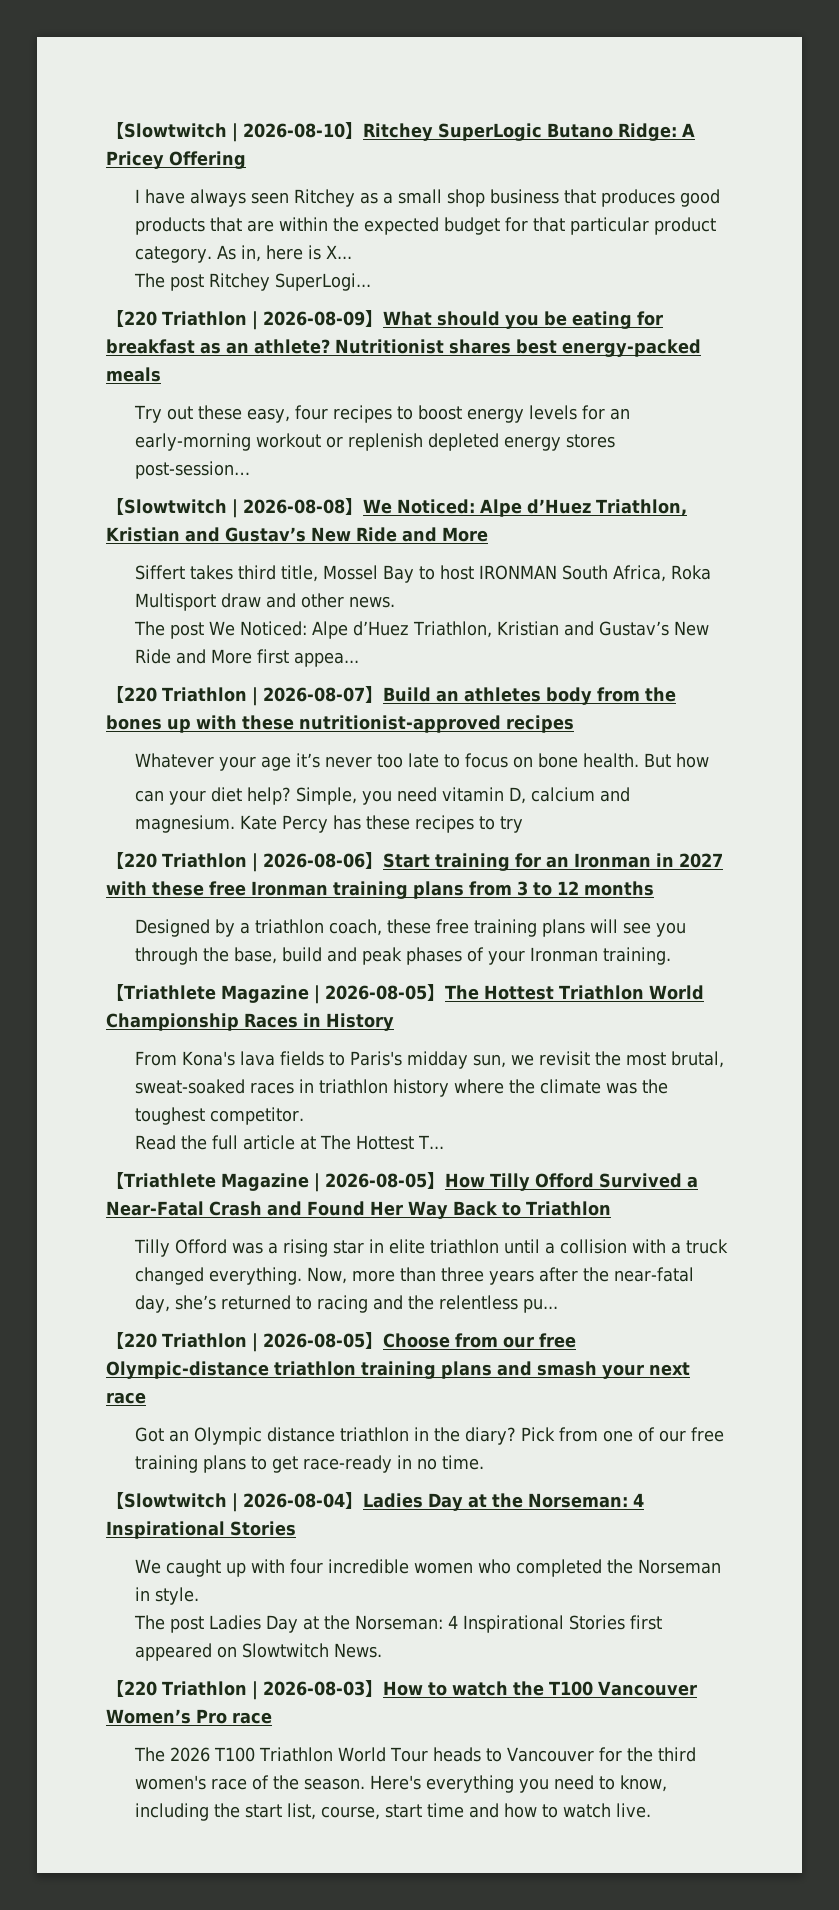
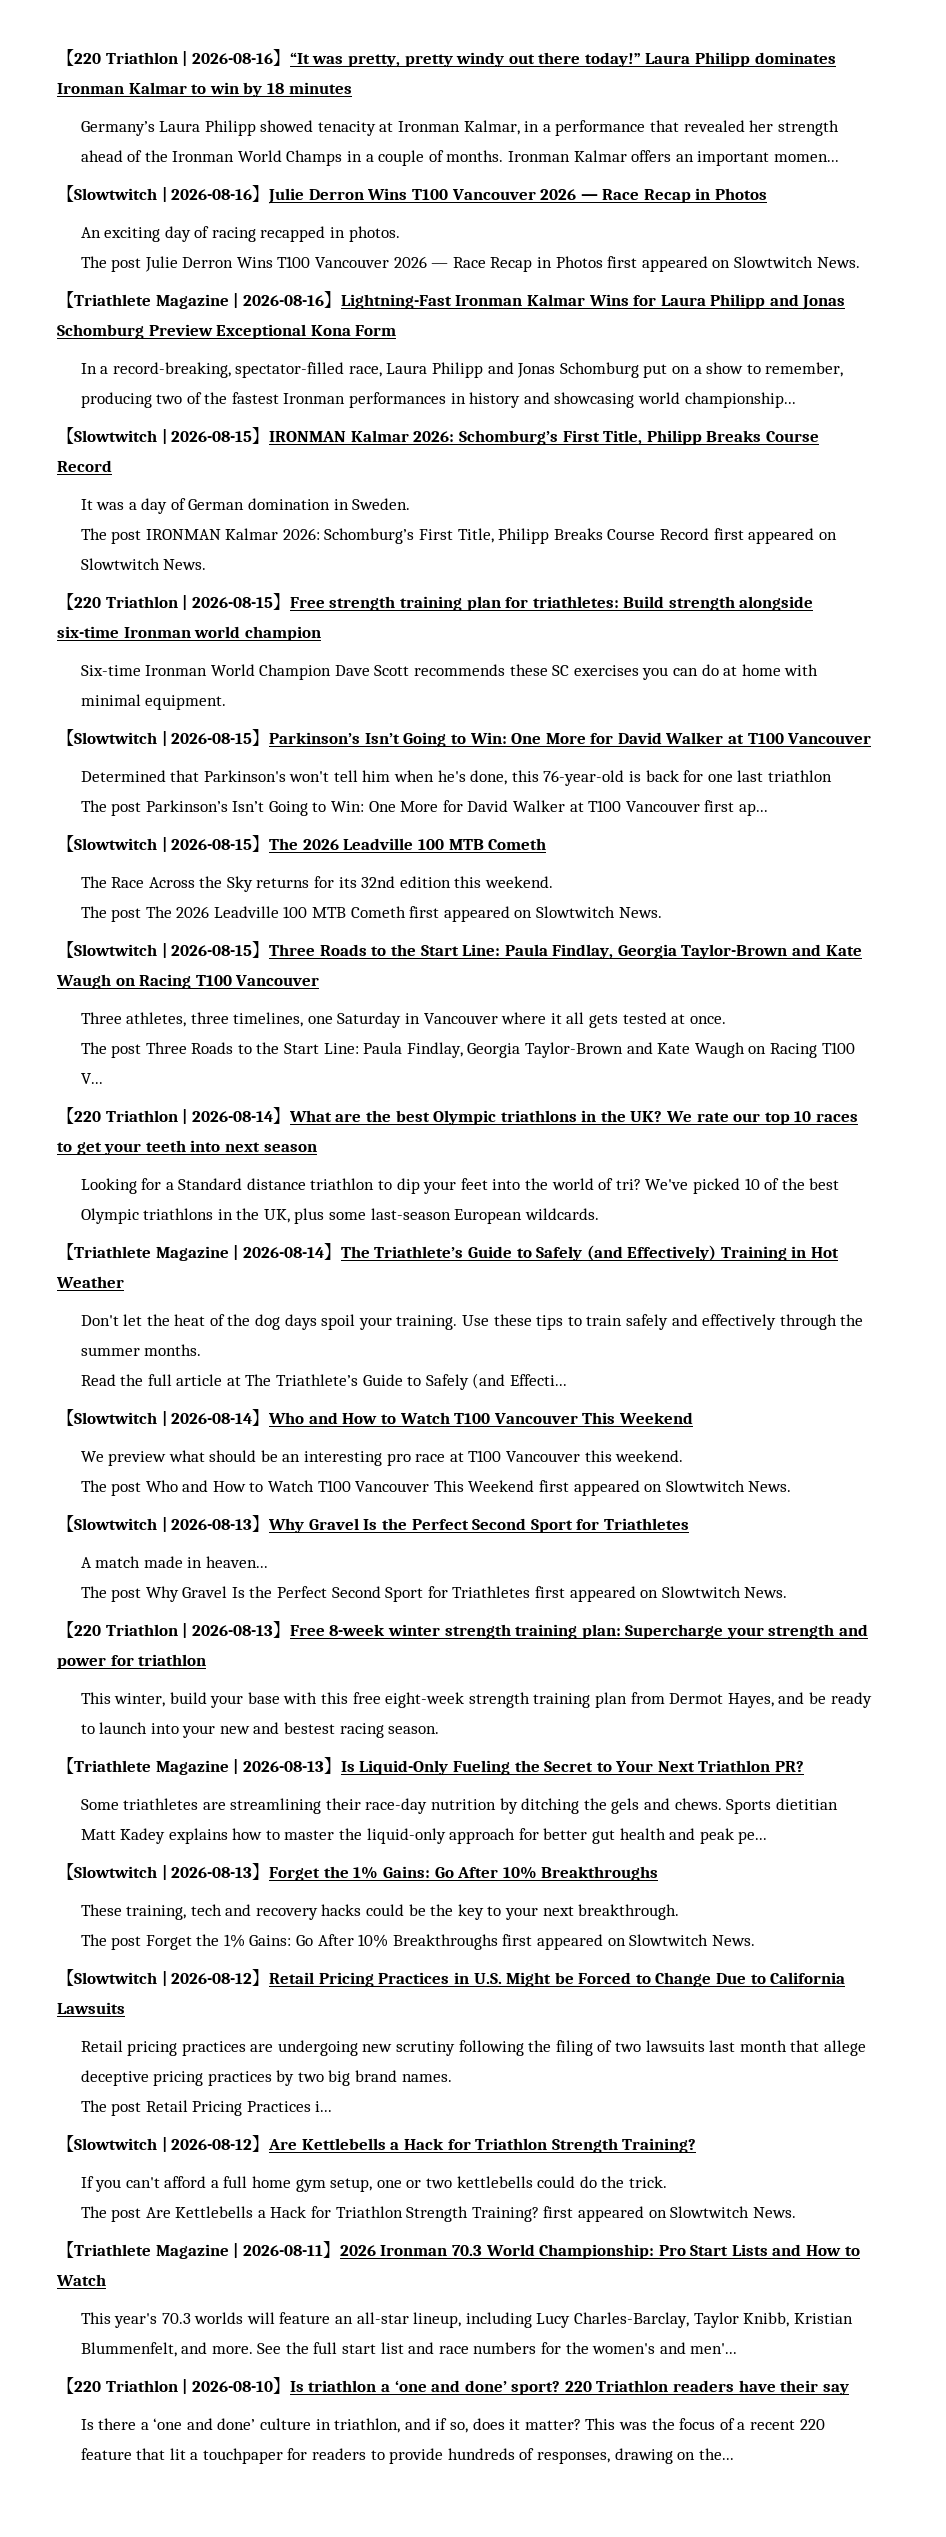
[106,122,695,142] [106,151,246,169] [134,189,720,207] [134,217,716,235] [134,245,352,263] [133,273,371,291] [106,310,663,330] [106,339,701,357] [106,367,161,382] [133,405,630,423] [134,433,615,451] [134,461,250,479] [106,498,687,518] [106,527,488,542] [134,565,711,583] [134,593,395,611] [133,621,709,639] [134,649,359,667] [106,686,676,706] [106,715,574,733] [134,753,709,771] [134,787,630,805] [134,815,523,833] [106,852,723,872] [106,881,654,899] [134,919,686,937] [134,947,671,965] [106,984,704,1004] [106,1013,394,1031] [134,1051,724,1069] [134,1079,668,1097] [134,1107,304,1125] [134,1135,444,1150] [106,1172,698,1192] [106,1201,611,1219] [133,1239,728,1257] [134,1267,694,1285] [134,1295,558,1313] [106,1332,576,1352] [106,1361,690,1379] [106,1392,146,1404] [134,1427,724,1445] [134,1455,484,1473] [106,1492,644,1512] [106,1521,296,1539] [134,1559,721,1577] [134,1587,199,1605] [133,1615,662,1633] [134,1643,382,1661] [106,1680,697,1700] [106,1709,272,1724] [133,1747,696,1762] [134,1775,667,1793] [134,1803,651,1821] 【Slowtwitch | 2026-08-10】Ritchey SuperLogic Butano Ridge: A Pricey Offering // I have always seen Ritchey as a small shop business that produces good products that are within the expected budget for that particular product category. As in, here is X... // The post Ritchey SuperLogi... // 【220 Triathlon | 2026-08-09】What should you be eating for breakfast as an athlete? Nutritionist shares best energy-packed meals // Try out these easy, four recipes to boost energy levels for an early-morning workout or replenish depleted energy stores post-session… // 【Slowtwitch | 2026-08-08】We Noticed: Alpe d’Huez Triathlon, Kristian and Gustav’s New Ride and More // Siffert takes third title, Mossel Bay to host IRONMAN South Africa, Roka Multisport draw and other news. // The post We Noticed: Alpe d’Huez Triathlon, Kristian and Gustav’s New Ride and More first appea... // 【220 Triathlon | 2026-08-07】Build an athletes body from the bones up with these nutritionist-approved recipes // Whatever your age it’s never too late to focus on bone health. But how // can your diet help? Simple, you need vitamin D, calcium and magnesium. Kate Percy has these recipes to try // 【220 Triathlon | 2026-08-06】Start training for an Ironman in 2027 with these free Ironman training plans from 3 to 12 months // Designed by a triathlon coach, these free training plans will see you through the base, build and peak phases of your Ironman training. // 【Triathlete Magazine | 2026-08-05】The Hottest Triathlon World Championship Races in History // From Kona's lava fields to Paris's midday sun, we revisit the most brutal, sweat-soaked races in triathlon history where the climate was the toughest competitor. // Read the full article at The Hottest T... // 【Triathlete Magazine | 2026-08-05】How Tilly Offord Survived a Near-Fatal Crash and Found Her Way Back to Triathlon // Tilly Offord was a rising star in elite triathlon until a collision with a truck changed everything. Now, more than three years after the near-fatal day, she’s returned to racing and the relentless pu... // 【220 Triathlon | 2026-08-05】Choose from our free Olympic-distance triathlon training plans and smash your next race // Got an Olympic distance triathlon in the diary? Pick from one of our free training plans to get race-ready in no time. // 【Slowtwitch | 2026-08-04】Ladies Day at the Norseman: 4 Inspirational Stories // We caught up with four incredible women who completed the Norseman in style. // The post Ladies Day at the Norseman: 4 Inspirational Stories first appeared on Slowtwitch News. // 【220 Triathlon | 2026-08-03】How to watch the T100 Vancouver Women’s Pro race // The 2026 T100 Triathlon World Tour heads to Vancouver for the third women's race of the season. Here's everything you need to know, including the start list, course, start time and how to watch live. -> [57,49,836,67] [57,82,352,97] [80,120,839,136] [80,150,839,166] [57,185,768,204] [80,226,400,242] [80,256,860,272] [57,291,846,310] [57,324,397,339] [80,362,844,378] [80,392,796,408] [57,427,819,445] [57,460,112,472] [80,498,411,514] [80,528,837,544] [80,558,207,570] [57,593,814,611] [57,626,321,641] [80,664,819,680] [80,694,227,710] [57,729,872,747] [80,770,832,786] [80,800,768,816] [57,835,547,852] [80,876,554,892] [80,906,662,922] [57,941,862,959] [56,974,320,989] [80,1012,726,1028] [80,1042,855,1058] [80,1073,103,1084] [57,1107,859,1125] [57,1140,317,1155] [80,1178,840,1194] [80,1208,599,1224] [57,1243,840,1261] [56,1276,124,1288] [80,1314,864,1330] [80,1344,202,1356] [80,1373,568,1390] [57,1409,693,1426] [80,1450,684,1466] [80,1480,792,1496] [57,1515,689,1533] [80,1556,268,1568] [80,1586,788,1602] [57,1621,869,1639] [57,1654,207,1669] [80,1692,872,1708] [80,1722,440,1738] [57,1757,805,1775] [80,1798,838,1814] [80,1828,768,1844] [57,1863,659,1881] [80,1904,680,1920] [80,1934,755,1950] [57,1969,846,1987] [57,2002,125,2014] [80,2040,866,2056] [80,2070,452,2086] [80,2100,333,2116] [57,2135,697,2153] [80,2176,667,2192] [80,2206,796,2222] [57,2241,860,2259] [56,2274,106,2286] [80,2312,853,2328] [80,2342,738,2357] [57,2377,849,2395] [80,2418,825,2433] [80,2448,734,2464] 【220 Triathlon | 2026-08-16】“It was pretty, pretty windy out there today!” Laura Philipp dominates Ironman Kalmar to win by 18 minutes // Germany’s Laura Philipp showed tenacity at Ironman Kalmar, in a performance that revealed her strength ahead of the Ironman World Champs in a couple of months. Ironman Kalmar offers an important momen... // 【Slowtwitch | 2026-08-16】Julie Derron Wins T100 Vancouver 2026 — Race Recap in Photos // An exciting day of racing recapped in photos. // The post Julie Derron Wins T100 Vancouver 2026 — Race Recap in Photos first appeared on Slowtwitch News. // 【Triathlete Magazine | 2026-08-16】Lightning-Fast Ironman Kalmar Wins for Laura Philipp and Jonas Schomburg Preview Exceptional Kona Form // In a record-breaking, spectator-filled race, Laura Philipp and Jonas Schomburg put on a show to remember, producing two of the fastest Ironman performances in history and showcasing world championship... // 【Slowtwitch | 2026-08-15】IRONMAN Kalmar 2026: Schomburg’s First Title, Philipp Breaks Course Record // It was a day of German domination in Sweden. // The post IRONMAN Kalmar 2026: Schomburg’s First Title, Philipp Breaks Course Record first appeared on Slowtwitch News. // 【220 Triathlon | 2026-08-15】Free strength training plan for triathletes: Build strength alongside six-time Ironman world champion // Six-time Ironman World Champion Dave Scott recommends these SC exercises you can do at home with minimal equipment. // 【Slowtwitch | 2026-08-15】Parkinson’s Isn’t Going to Win: One More for David Walker at T100 Vancouver // Determined that Parkinson's won't tell him when he's done, this 76-year-old is back for one last triathlon // The post Parkinson’s Isn’t Going to Win: One More for David Walker at T100 Vancouver first ap... // 【Slowtwitch | 2026-08-15】The 2026 Leadville 100 MTB Cometh // The Race Across the Sky returns for its 32nd edition this weekend. // The post The 2026 Leadville 100 MTB Cometh first appeared on Slowtwitch News. // 【Slowtwitch | 2026-08-15】Three Roads to the Start Line: Paula Findlay, Georgia Taylor-Brown and Kate Waugh on Racing T100 Vancouver // Three athletes, three timelines, one Saturday in Vancouver where it all gets tested at once. // The post Three Roads to the Start Line: Paula Findlay, Georgia Taylor-Brown and Kate Waugh on Racing T100 V... // 【220 Triathlon | 2026-08-14】What are the best Olympic triathlons in the UK? We rate our top 10 races to get your teeth into next season // Looking for a Standard distance triathlon to dip your feet into the world of tri? We've picked 10 of the best Olympic triathlons in the UK, plus some last-season European wildcards. // 【Triathlete Magazine | 2026-08-14】The Triathlete’s Guide to Safely (and Effectively) Training in Hot Weather // Don't let the heat of the dog days spoil your training. Use these tips to train safely and effectively through the summer months. // Read the full article at The Triathlete’s Guide to Safely (and Effecti... // 【Slowtwitch | 2026-08-14】Who and How to Watch T100 Vancouver This Weekend // We preview what should be an interesting pro race at T100 Vancouver this weekend. // The post Who and How to Watch T100 Vancouver This Weekend first appeared on Slowtwitch News. // 【Slowtwitch | 2026-08-13】Why Gravel Is the Perfect Second Sport for Triathletes // A match made in heaven... // The post Why Gravel Is the Perfect Second Sport for Triathletes first appeared on Slowtwitch News. // 【220 Triathlon | 2026-08-13】Free 8-week winter strength training plan: Supercharge your strength and power for triathlon // This winter, build your base with this free eight-week strength training plan from Dermot Hayes, and be ready to launch into your new and bestest racing season. // 【Triathlete Magazine | 2026-08-13】Is Liquid-Only Fueling the Secret to Your Next Triathlon PR? // Some triathletes are streamlining their race-day nutrition by ditching the gels and chews. Sports dietitian Matt Kadey explains how to master the liquid-only approach for better gut health and peak pe... // 【Slowtwitch | 2026-08-13】Forget the 1% Gains: Go After 10% Breakthroughs // These training, tech and recovery hacks could be the key to your next breakthrough. // The post Forget the 1% Gains: Go After 10% Breakthroughs first appeared on Slowtwitch News. // 【Slowtwitch | 2026-08-12】Retail Pricing Practices in U.S. Might be Forced to Change Due to California Lawsuits // Retail pricing practices are undergoing new scrutiny following the filing of two lawsuits last month that allege deceptive pricing practices by two big brand names. // The post Retail Pricing Practices i... // 【Slowtwitch | 2026-08-12】Are Kettlebells a Hack for Triathlon Strength Training? // If you can't afford a full home gym setup, one or two kettlebells could do the trick. // The post Are Kettlebells a Hack for Triathlon Strength Training? first appeared on Slowtwitch News. // 【Triathlete Magazine | 2026-08-11】2026 Ironman 70.3 World Championship: Pro Start Lists and How to Watch // This year's 70.3 worlds will feature an all-star lineup, including Lucy Charles-Barclay, Taylor Knibb, Kristian Blummenfelt, and more. See the full start list and race numbers for the women's and men'... // 【220 Triathlon | 2026-08-10】Is triathlon a ‘one and done’ sport? 220 Triathlon readers have their say // Is there a ‘one and done’ culture in triathlon, and if so, does it matter? This was the focus of a recent 220 feature that lit a touchpaper for readers to provide hundreds of responses, drawing on the...

